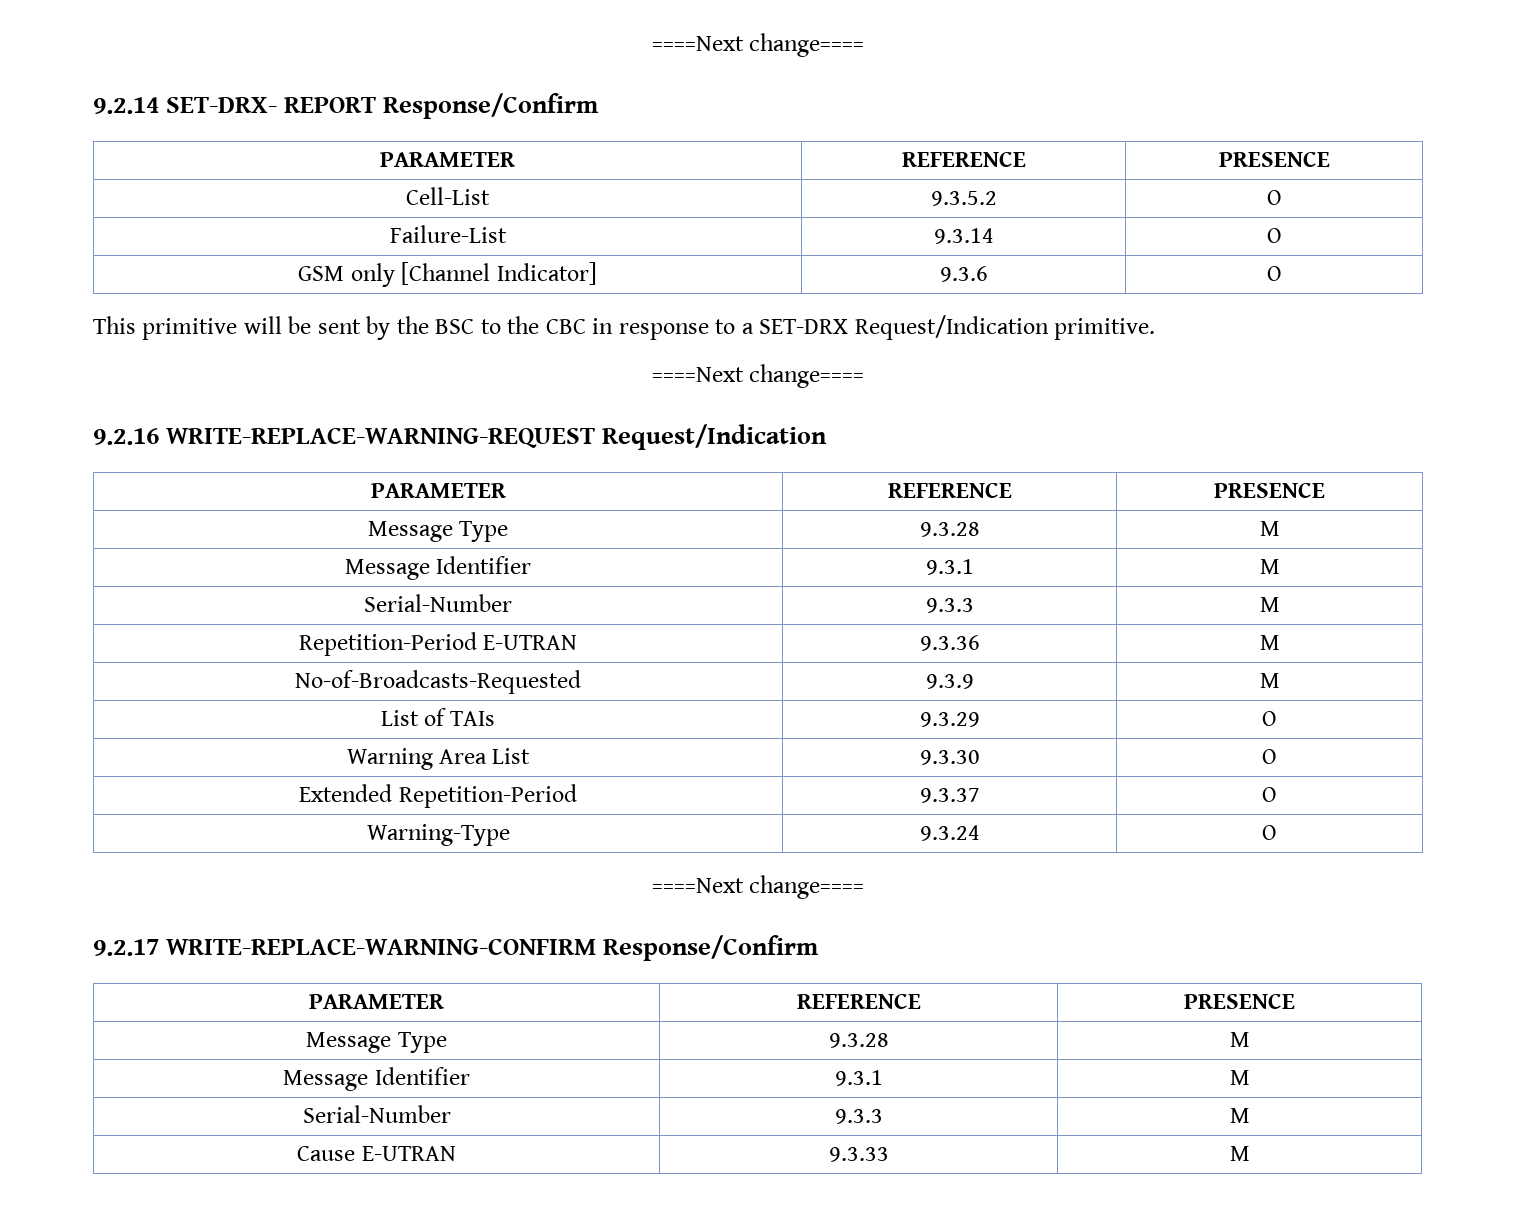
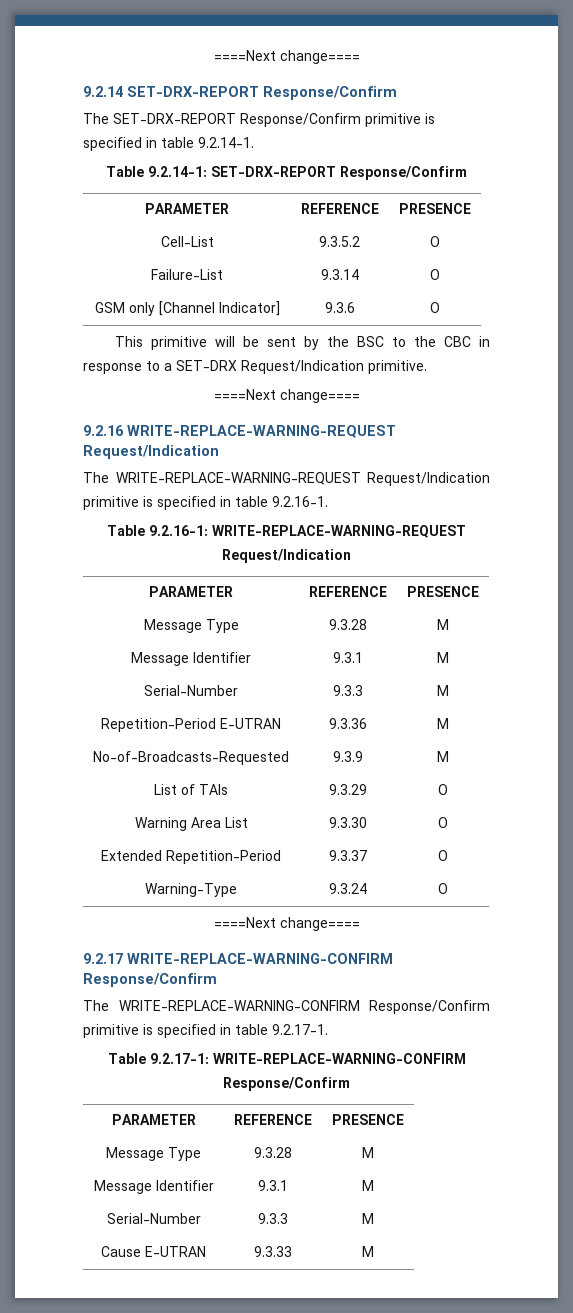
[166,97,377,113] SET-DRX- REPORT -> [127,86,397,100] [83,113,435,127] [83,137,254,151] [106,166,336,177] SET-DRX-REPORT Response/Confirm // The SET-DRX-REPORT Response/Confirm primitive is specified in table 9.2.14-1. // Table 9.2.14-1: SET-DRX-REPORT
(828, 437) none -> [83,472,490,486] [83,496,328,510] [107,525,466,538] [222,549,351,563] // The WRITE-REPLACE-WARNING-REQUEST Request/Indication primitive is specified in table 9.2.16-1. // Table 9.2.16-1: WRITE-REPLACE-WARNING-REQUEST Request/Indication
(820, 948) none -> [83,1000,490,1014] [83,1024,328,1038] [107,1053,466,1064] [223,1077,350,1091] // The WRITE-REPLACE-WARNING-CONFIRM Response/Confirm primitive is specified in table 9.2.17-1. // Table 9.2.17-1: WRITE-REPLACE-WARNING-CONFIRM Response/Confirm

